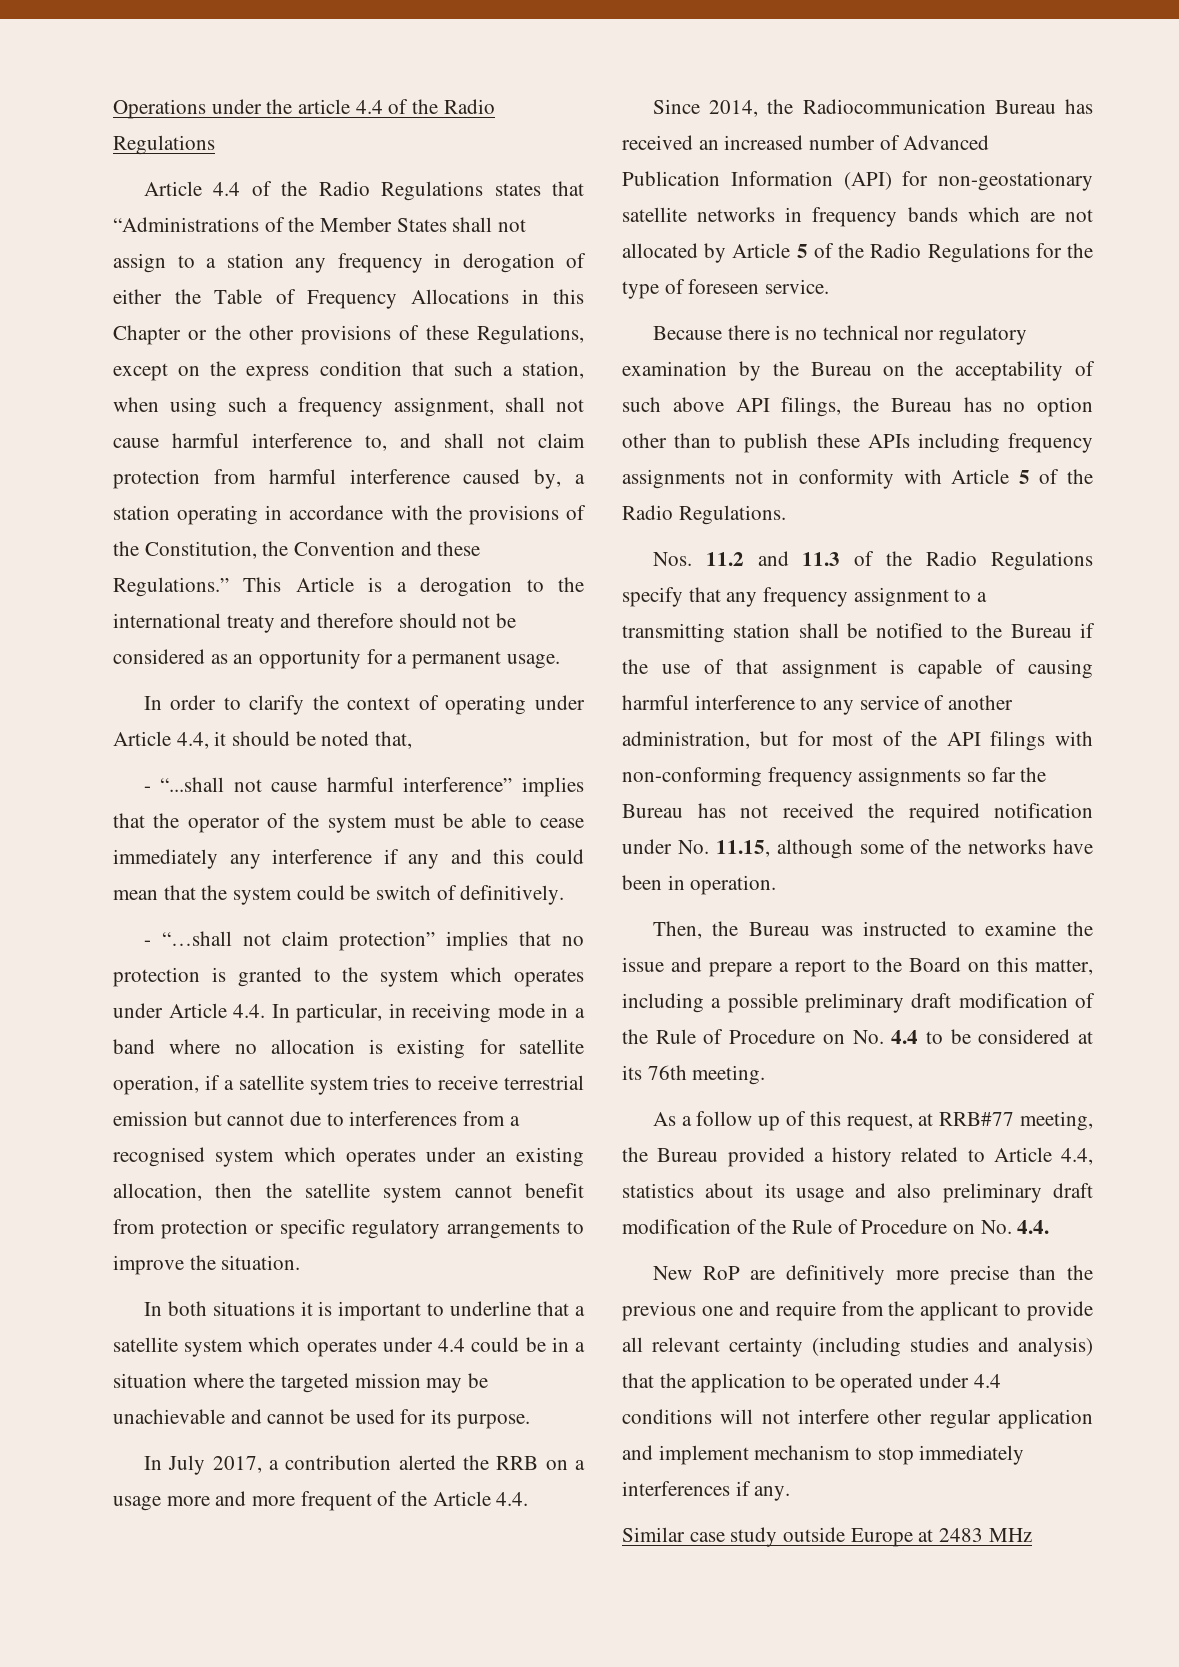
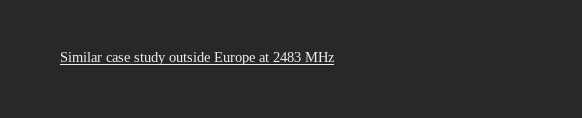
[113,99,495,119] [113,135,215,155] [143,181,584,201] [113,217,527,232] [113,253,586,273] [113,289,584,309] [113,325,584,345] [113,361,584,381] [113,397,584,417] [113,433,585,451] [113,469,585,489] [113,505,587,525] [113,541,481,559] [113,577,584,597] [113,613,517,633] [113,649,560,669] [143,695,585,715] [113,731,413,749] [143,777,584,797] [113,813,584,833] [113,849,584,869] [113,885,565,905] [143,931,584,951] [113,967,584,987] [113,1003,585,1023] [113,1039,584,1059] [113,1075,584,1095] [113,1111,520,1126] [113,1147,584,1167] [113,1183,584,1203] [113,1219,584,1239] [113,1255,301,1275] [143,1301,585,1321] [113,1337,585,1357] [113,1373,489,1393] [113,1409,530,1429] [143,1455,585,1475] [113,1491,529,1511] [652,99,1093,117] [622,135,990,150] [622,171,1093,191] [622,207,1093,227] [622,243,1093,263] [622,279,830,299] [652,325,1027,345] [622,361,1095,381] [622,397,1093,417] [622,433,1093,453] [622,469,1093,489] [622,505,786,525] [652,551,1093,571] [622,587,988,607] [622,623,1095,643] [622,659,1093,679] [622,695,1014,715] [622,731,1093,751] [622,767,1047,787] [622,803,1093,823] [622,839,1093,859] [622,875,777,895] [652,921,1093,939] [622,957,1093,977] [622,993,1095,1013] [622,1029,1093,1044] [622,1065,766,1085] [652,1111,1093,1131] [622,1147,1093,1167] [622,1183,1093,1203] [622,1219,1050,1234] [652,1265,1093,1285] [622,1301,1093,1321] [622,1337,1093,1357] [622,1373,1001,1393] [622,1409,1093,1429] [622,1445,1025,1465] [622,1481,791,1501] Operations under the article 4.4 of the Radio Regulations // Article 4.4 of the Radio Regulations states that “Administrations of the Member States shall not assign to a station any frequency in derogation of either the Table of Frequency Allocations in this Chapter or the other provisions of these Regulations, except on the express condition that such a station, when using such a frequency assignment, shall not cause harmful interference to, and shall not claim protection from harmful interference caused by, a station operating in accordance with the provisions of the Constitution, the Convention and these Regulations.” This Article is a derogation to the international treaty and therefore should not be considered as an opportunity for a permanent usage. // In order to clarify the context of operating under Article 4.4, it should be noted that, // - “...shall not cause harmful interference” implies that the operator of the system must be able to cease immediately any interference if any and this could mean that the system could be switch of definitively. // - “…shall not claim protection” implies that no protection is granted to the system which operates under Article 4.4. In particular, in receiving mode in a band where no allocation is existing for satellite operation, if a satellite system tries to receive terrestrial emission but cannot due to interferences from a recognised system which operates under an existing allocation, then the satellite system cannot benefit from protection or specific regulatory arrangements to improve the situation. // In both situations it is important to underline that a satellite system which operates under 4.4 could be in a situation where the targeted mission may be unachievable and cannot be used for its purpose. // In July 2017, a contribution alerted the RRB on a usage more and more frequent of the Article 4.4. // Since 2014, the Radiocommunication Bureau has received an increased number of Advanced Publication Information (API) for non-geostationary satellite networks in frequency bands which are not allocated by Article 5 of the Radio Regulations for the type of foreseen service. // Because there is no technical nor regulatory examination by the Bureau on the acceptability of such above API filings, the Bureau has no option other than to publish these APIs including frequency assignments not in conformity with Article 5 of the Radio Regulations. // Nos. 11.2 and 11.3 of the Radio Regulations specify that any frequency assignment to a transmitting station shall be notified to the Bureau if the use of that assignment is capable of causing harmful interference to any service of another administration, but for most of the API filings with non-conforming frequency assignments so far the Bureau has not received the required notification under No. 11.15, although some of the networks have been in operation. // Then, the Bureau was instructed to examine the issue and prepare a report to the Board on this matter, including a possible preliminary draft modification of the Rule of Procedure on No. 4.4 to be considered at its 76th meeting. // As a follow up of this request, at RRB#77 meeting, the Bureau provided a history related to Article 4.4, statistics about its usage and also preliminary draft modification of the Rule of Procedure on No. 4.4. // New RoP are definitively more precise than the previous one and require from the applicant to provide all relevant certainty (including studies and analysis) that the application to be operated under 4.4 conditions will not interfere other regular application and implement mechanism to stop immediately interferences if any. // -> (60, 57) none

